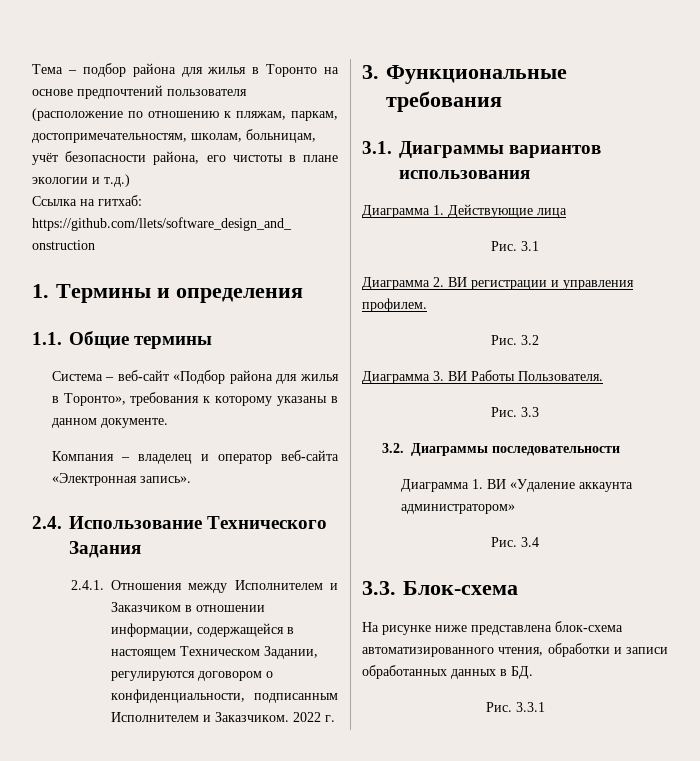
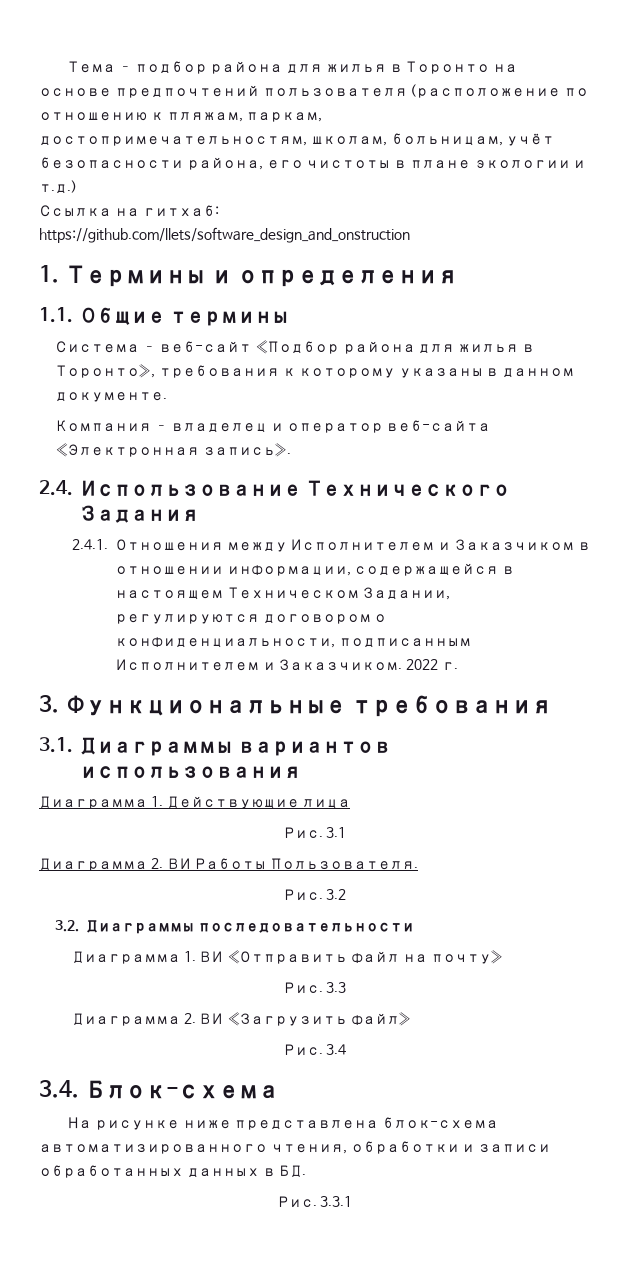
[471,280,634,290] [362,298,427,312] [491,335,539,345] [362,371,467,384] регистрации и управления профилем. // Рис. 3.2 // Диаграмма 3. ВИ -> (191, 863) none
[521,407,539,417] 3.3 -> [326,889,347,900] 3.2
[510,479,634,492] [401,504,516,514] «Удаление аккаунта администратором» -> [227,950,503,964] [282,982,347,994] [71,1012,412,1026] «Отправить файл на почту» // Рис. 3.3 // Диаграмма 2. ВИ «Загрузить файл»
[362,581,396,595] 3.3. -> [39,1080,79,1098] 3.4.

